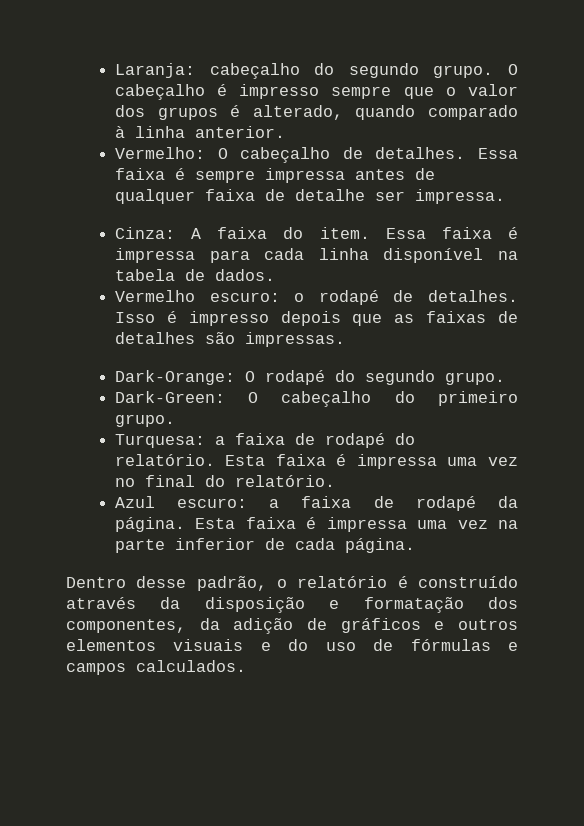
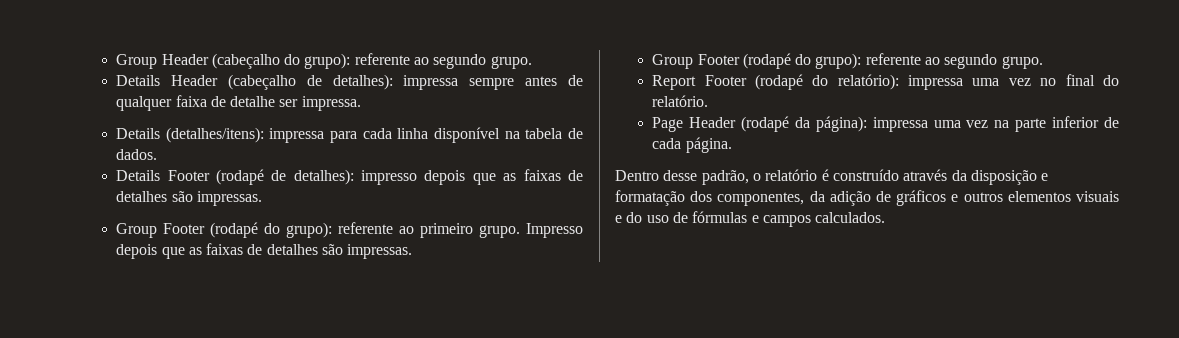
[114,63,518,79] [114,84,518,100] [114,105,518,120] [114,126,285,138] [114,147,518,163] [114,168,345,183] Laranja: cabeçalho do segundo grupo. O cabeçalho é impresso sempre que o valor dos grupos é alterado, quando comparado à linha anterior. // Vermelho: O cabeçalho de detalhes. Essa faixa é sempre impressa -> [116,53,532,69] [116,74,515,90] Group Header (cabeçalho do grupo): referente ao segundo grupo. // Details Header (cabeçalho de detalhes): impressa sempre
[114,227,518,239] Cinza: A faixa do item. Essa faixa é -> [116,127,264,143] Details (detalhes/itens):
[114,290,518,305] [114,311,177,323] Vermelho escuro: o rodapé de detalhes. Isso é -> [116,169,354,185] Details Footer (rodapé de detalhes):
[114,370,505,385] [114,391,518,407] [114,414,175,427] [114,433,415,448] [114,454,347,466] Dark-Orange: O rodapé do segundo grupo. // Dark-Green: O cabeçalho do primeiro grupo. // Turquesa: a faixa de rodapé do relatório. Esta faixa é -> [116,222,583,238] [116,243,413,259] [652,53,1043,69] [652,74,899,90] Group Footer (rodapé do grupo): referente ao primeiro grupo. Impresso depois que as faixas de detalhes são impressas. // Group Footer (rodapé do grupo): referente ao segundo grupo. // Report Footer (rodapé do relatório):
[114,496,518,511] [114,517,317,532] Azul escuro: a faixa de rodapé da página. Esta faixa é -> [652,116,867,132] Page Header (rodapé da página):

